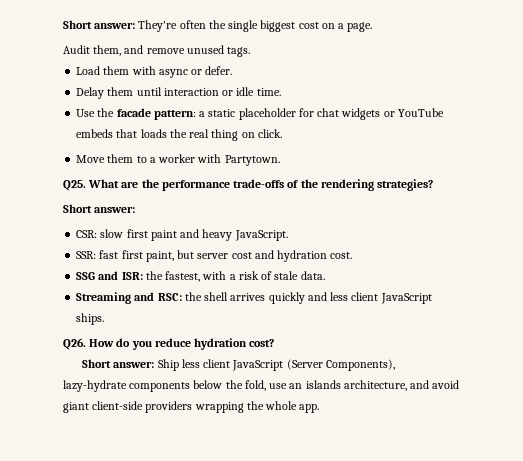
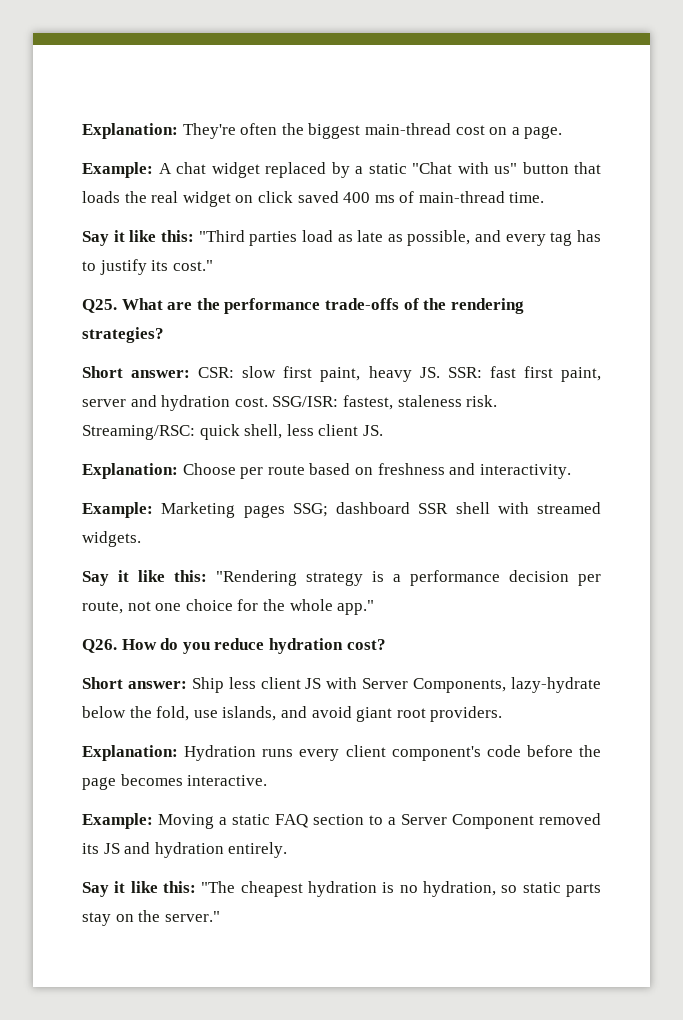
[63,20,136,29] Short answer: -> [82,123,178,139] Explanation:
[228,20,296,32] single biggest -> [308,123,451,139] biggest main-thread
[63,45,251,57] [76,66,233,78] [76,87,281,99] [76,108,444,120] [76,129,282,141] [76,154,280,166] Audit them, and remove unused tags. // Load them with async or defer. // Delay them until interaction or idle time. // Use the facade pattern: a static placeholder for chat widgets or YouTube embeds that loads the real thing on click. // Move them to a worker with Partytown. -> [82,162,601,178] [82,191,545,207] [82,230,602,246] [82,259,213,275] Example: A chat widget replaced by a static "Chat with us" button that loads the real widget on click saved 400 ms of main-thread time. // Say it like this: "Third parties load as late as possible, and every tag has to justify its cost."
(136, 209) // -> (191, 374) none
[150,229,288,241] paint and heavy JavaScript. // -> [320,366,440,382] paint, heavy JS.
[177,250,252,259] but server cost -> [82,399,126,407] server
[76,271,325,282] [76,292,432,304] [76,313,105,325] // SSG and ISR: the fastest, with a risk of stale data. // Streaming and RSC: the shell arrives quickly and less client JavaScript ships. -> [272,395,498,410] [82,424,383,440] [82,463,571,479] [82,502,601,518] [82,531,141,547] [82,570,601,586] [82,599,375,615] SSG/ISR: fastest, staleness risk. Streaming/RSC: quick shell, less client JS. // Explanation: Choose per route based on freshness and interactivity. // Example: Marketing pages SSG; dashboard SSR shell with streamed widgets. // Say it like this: "Rendering strategy is a performance decision per route, not one choice for the whole app."
[232,359,395,371] [63,380,460,392] [63,401,320,413] JavaScript (Server Components), lazy-hydrate components below the fold, use an islands architecture, and avoid giant client-side providers wrapping the whole app. -> [305,677,601,693] [82,706,503,722] [82,745,601,761] [82,774,268,790] [82,813,601,829] [82,842,288,858] [82,881,601,897] [82,910,220,926] JS with Server Components, lazy-hydrate below the fold, use islands, and avoid giant root providers. // Explanation: Hydration runs every client component's code before the page becomes interactive. // Example: Moving a static FAQ section to a Server Component removed its JS and hydration entirely. // Say it like this: "The cheapest hydration is no hydration, so static parts stay on the server."

